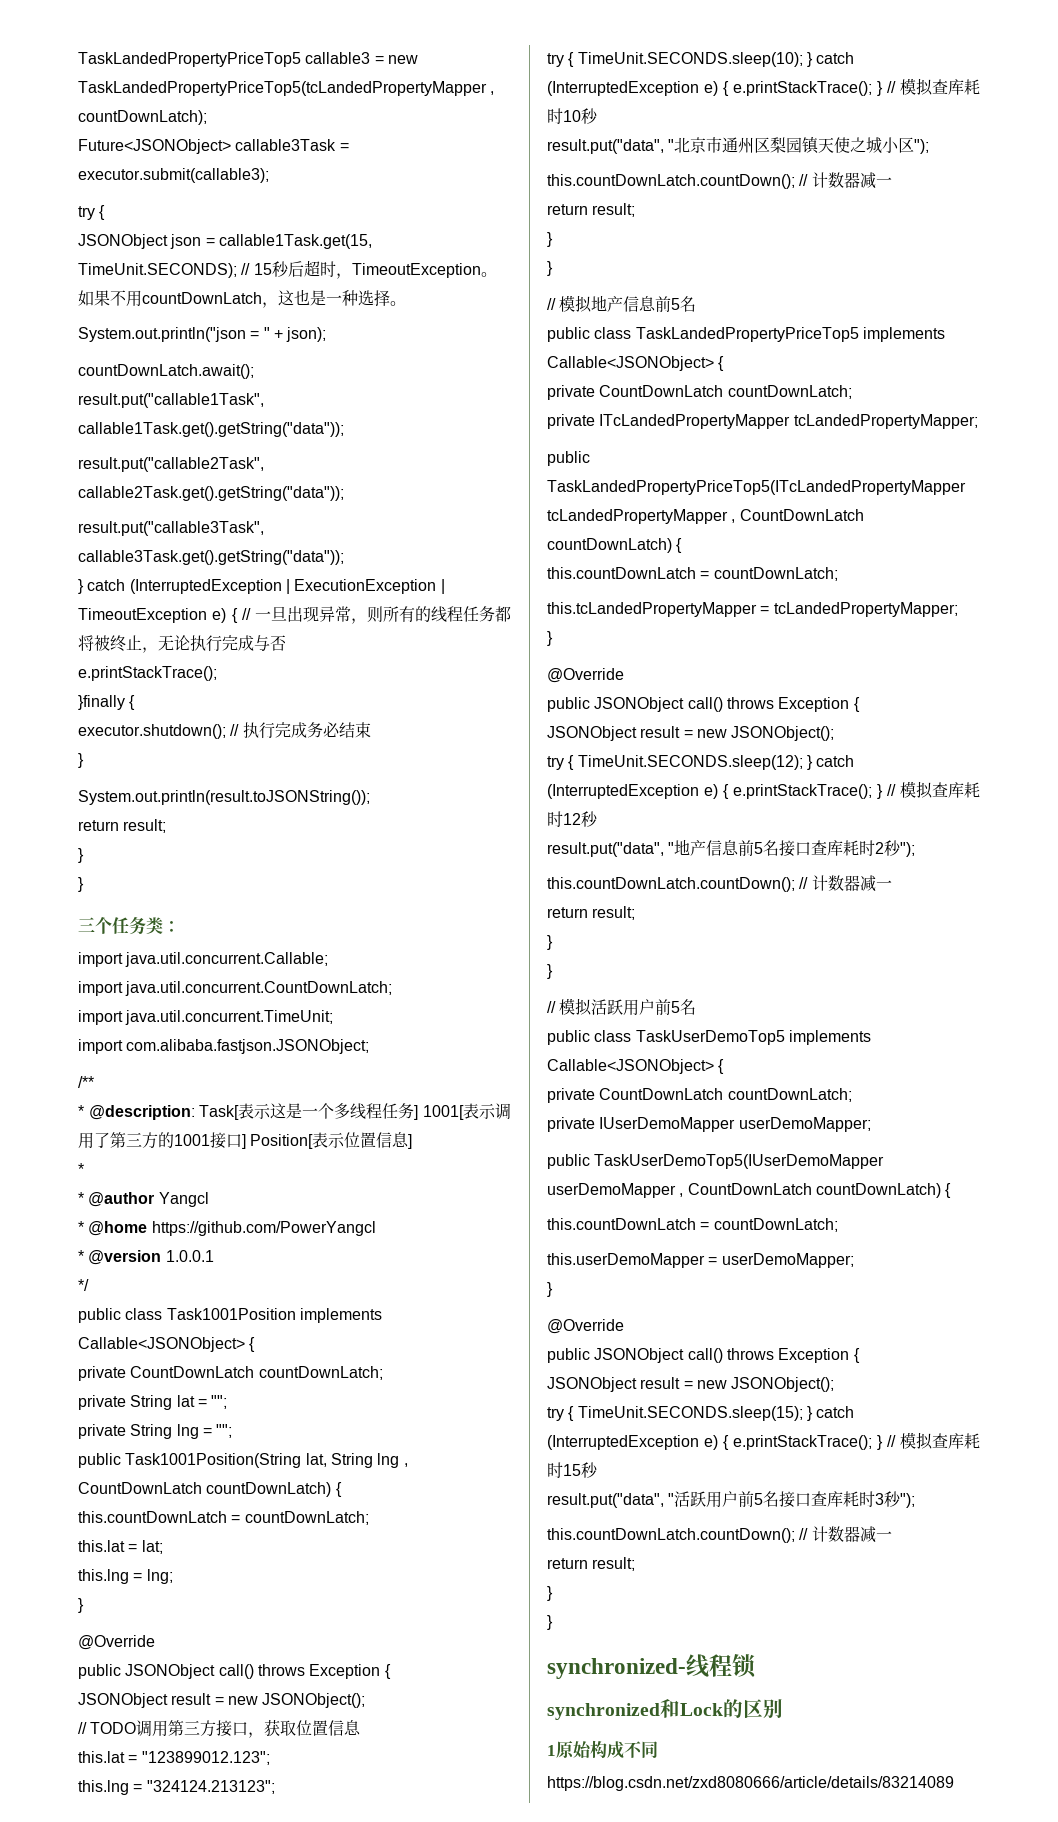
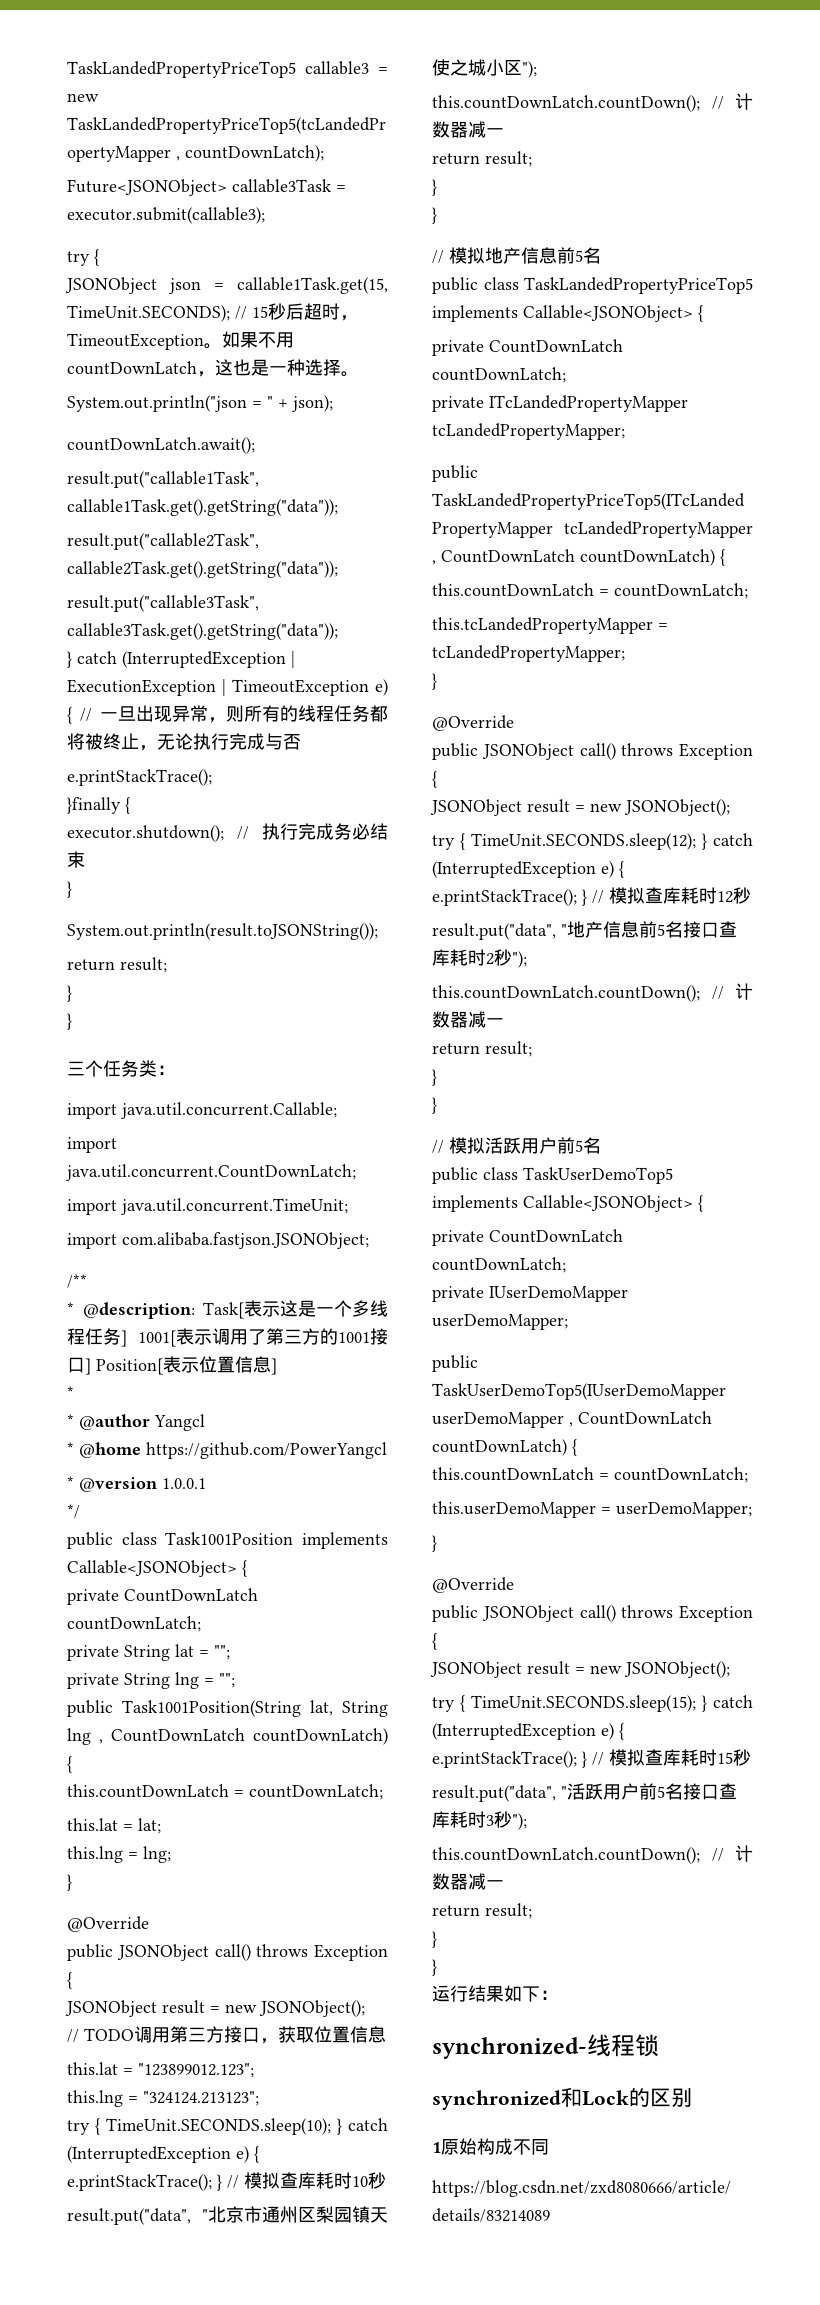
(553, 1622) none -> [432,1985,558,2002] // 运行结果如下：

